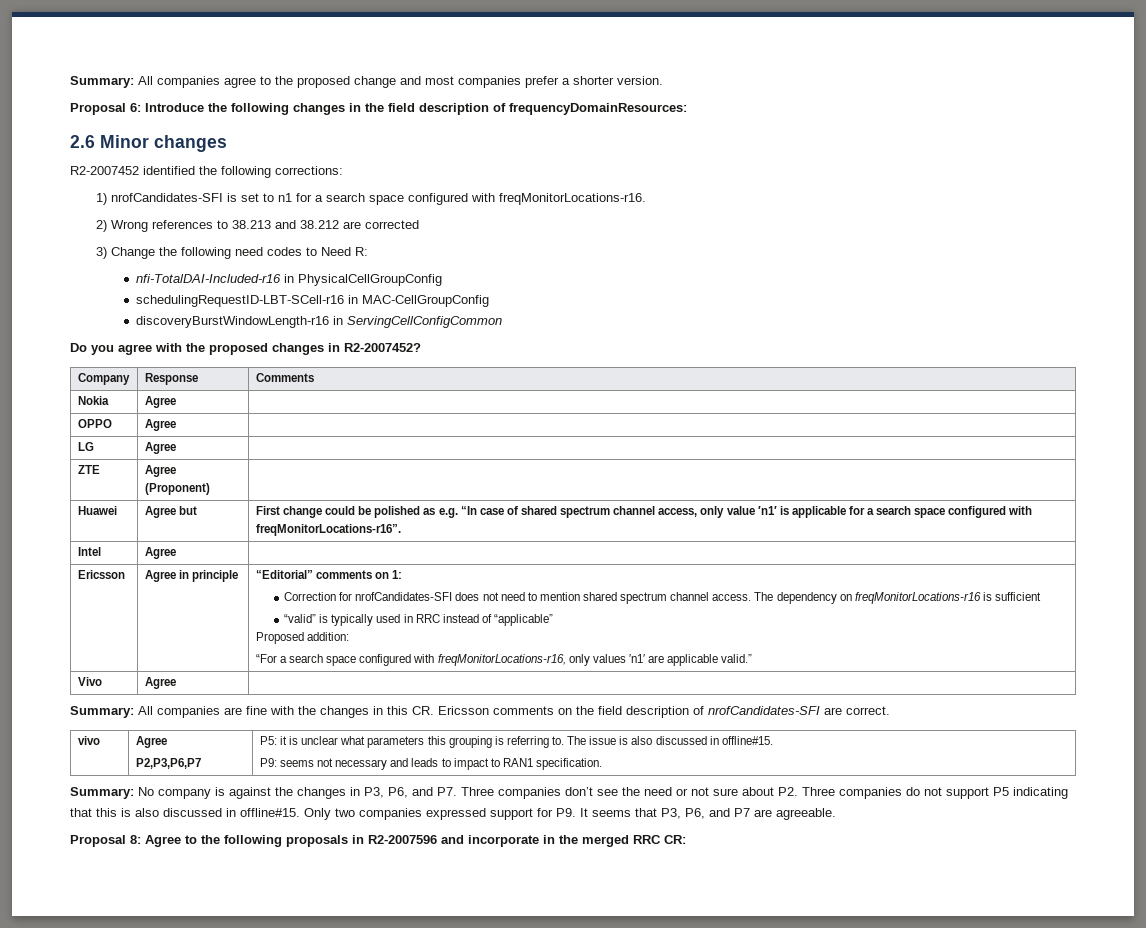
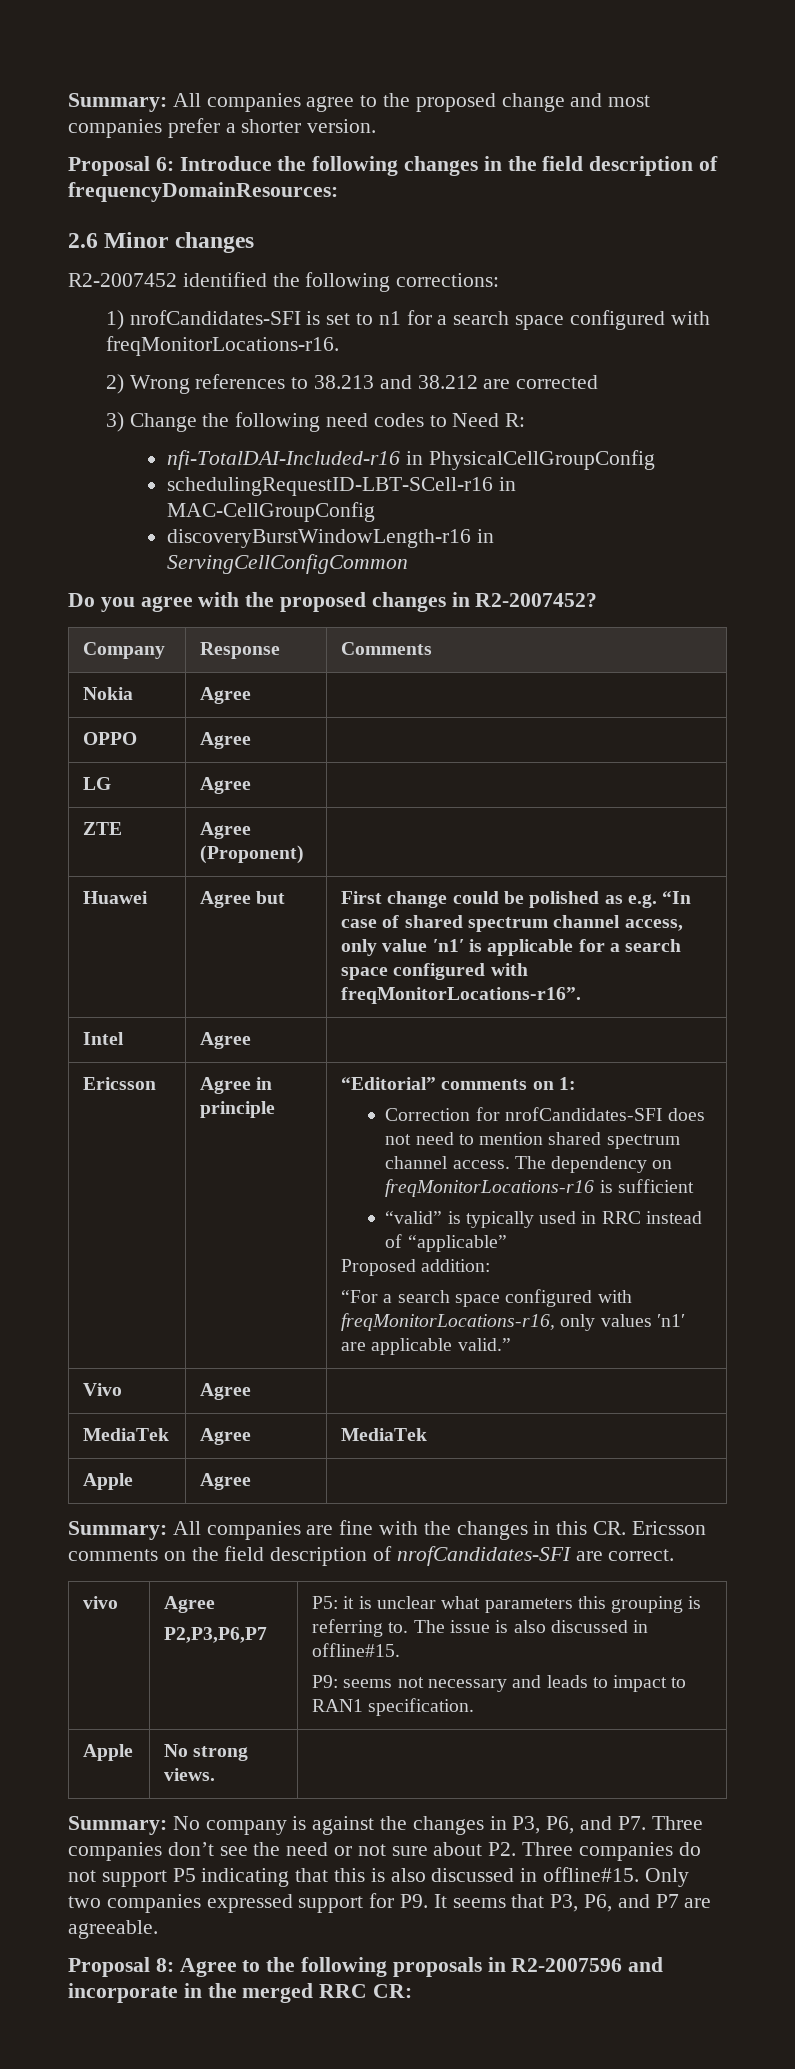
(176, 683) none -> [83,1428,170,1441] [200,1428,252,1445] [341,1428,428,1441] [83,1473,134,1490] [200,1473,252,1490] // MediaTek | Agree | MediaTek // Apple | Agree |
(603, 764) none -> [83,1744,134,1761] [164,1744,249,1761] [164,1768,216,1781] // Apple | No strong views. |

